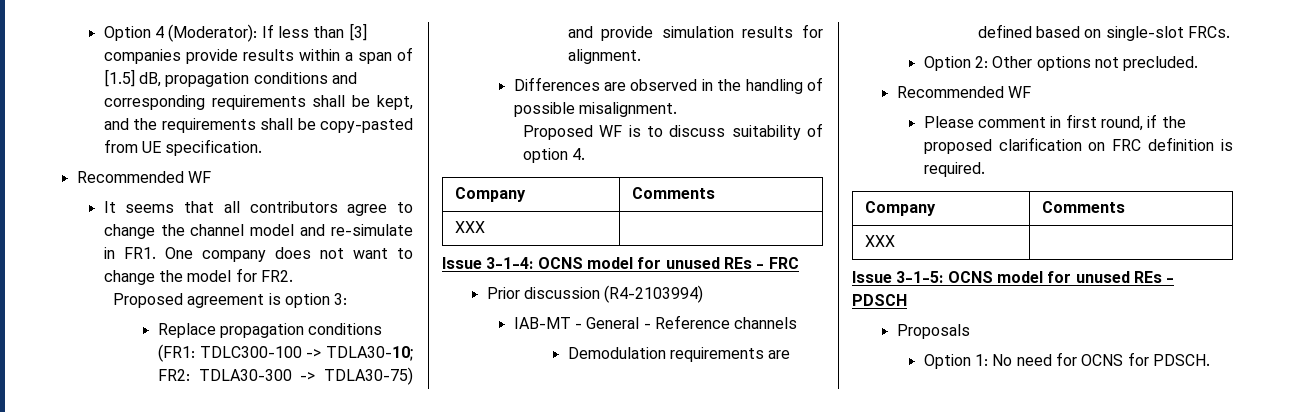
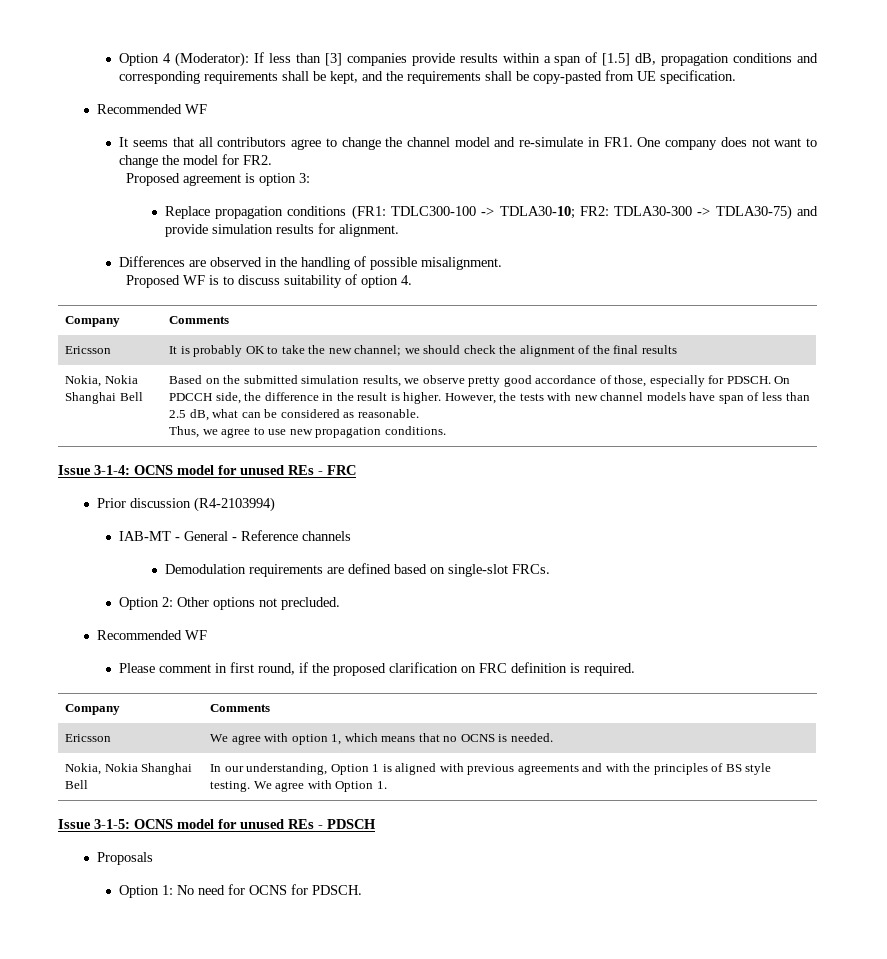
[454,221,485,233] XXX | -> [65,346,112,354] [169,345,677,357] [65,375,138,387] [65,392,143,404] [169,375,791,387] [169,392,810,404] [169,409,419,421] [169,426,446,438] Ericsson | It is probably OK to take the new channel; we should check the alignment of the final results // Nokia, Nokia Shanghai Bell | Based on the submitted simulation results, we observe pretty good accordance of those, especially for PDSCH. On PDCCH side, the difference in the result is higher. However, the tests with new channel models have span of less than 2.5 dB, what can be considered as reasonable. // Thus, we agree to use new propagation conditions.
[864,235,895,247] XXX | -> [65,734,112,742] [210,733,553,745] [65,763,193,775] [65,780,89,789] [210,763,772,775] [210,780,387,792] Ericsson | We agree with option 1, which means that no OCNS is needed. // Nokia, Nokia Shanghai Bell | In our understanding, Option 1 is aligned with previous agreements and with the principles of BS style testing. We agree with Option 1.

